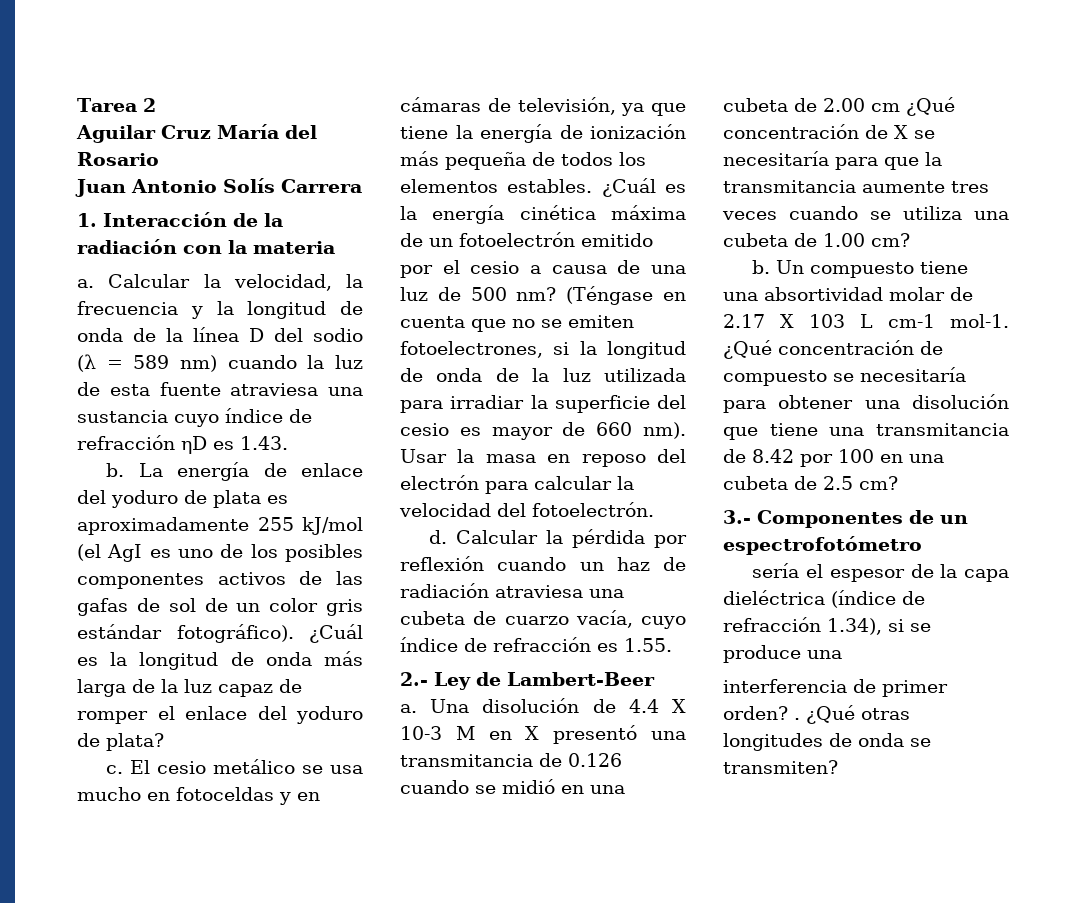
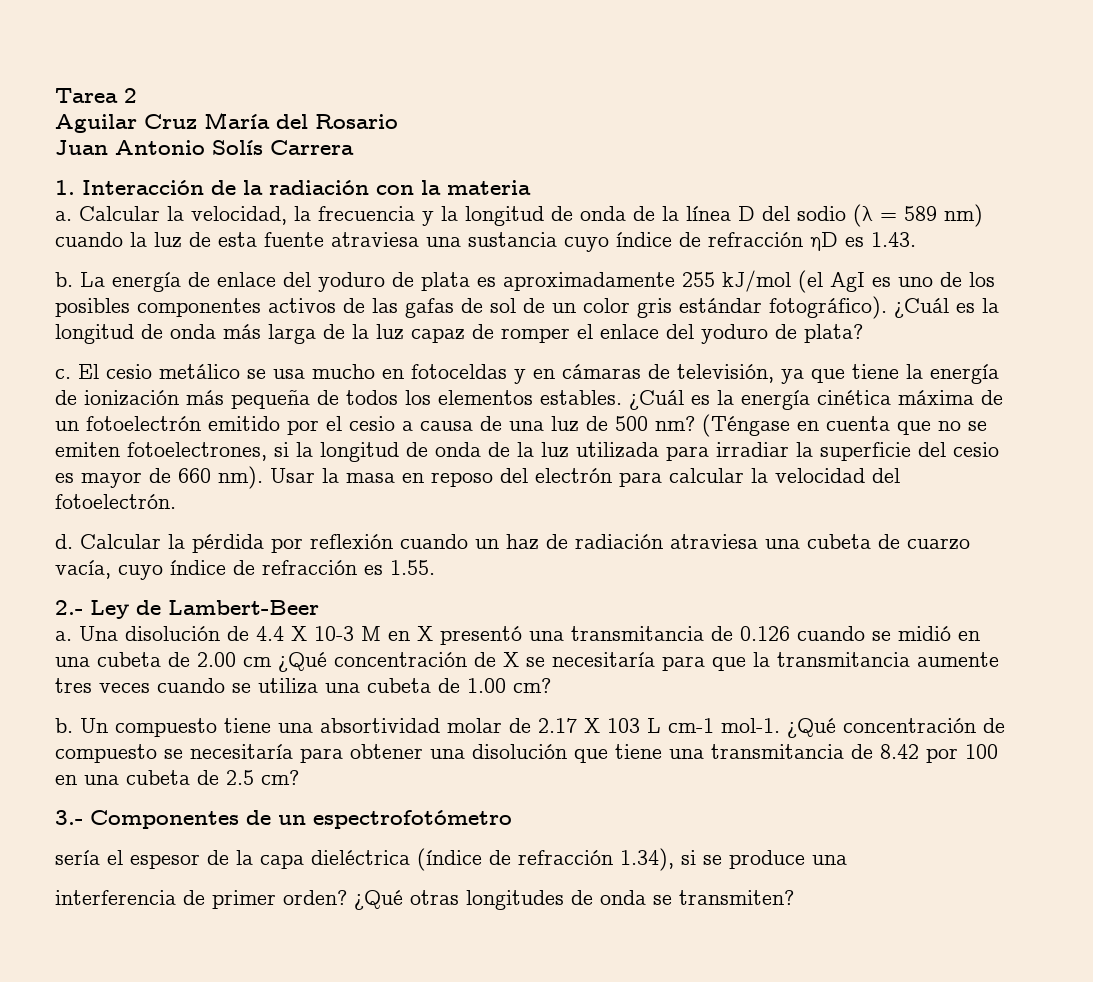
[794,718,800,720] . -> (347, 897) none

